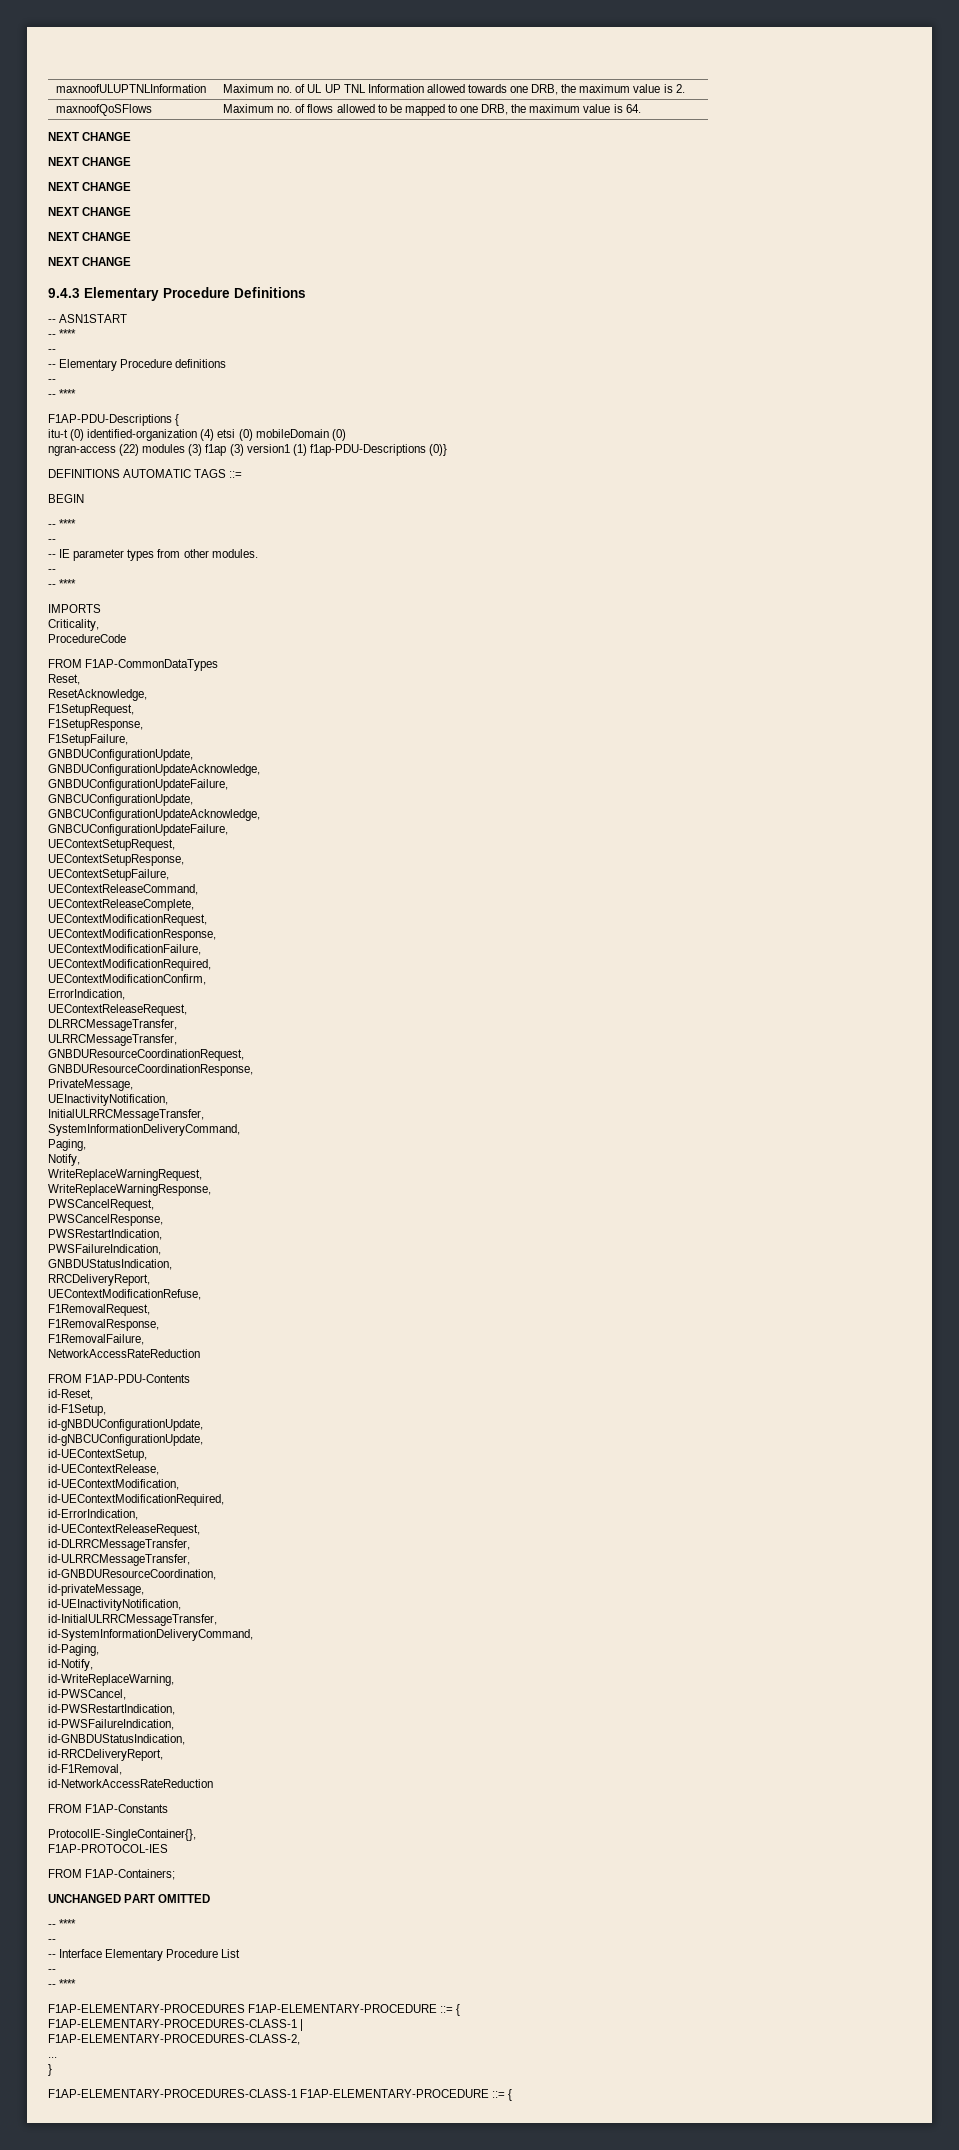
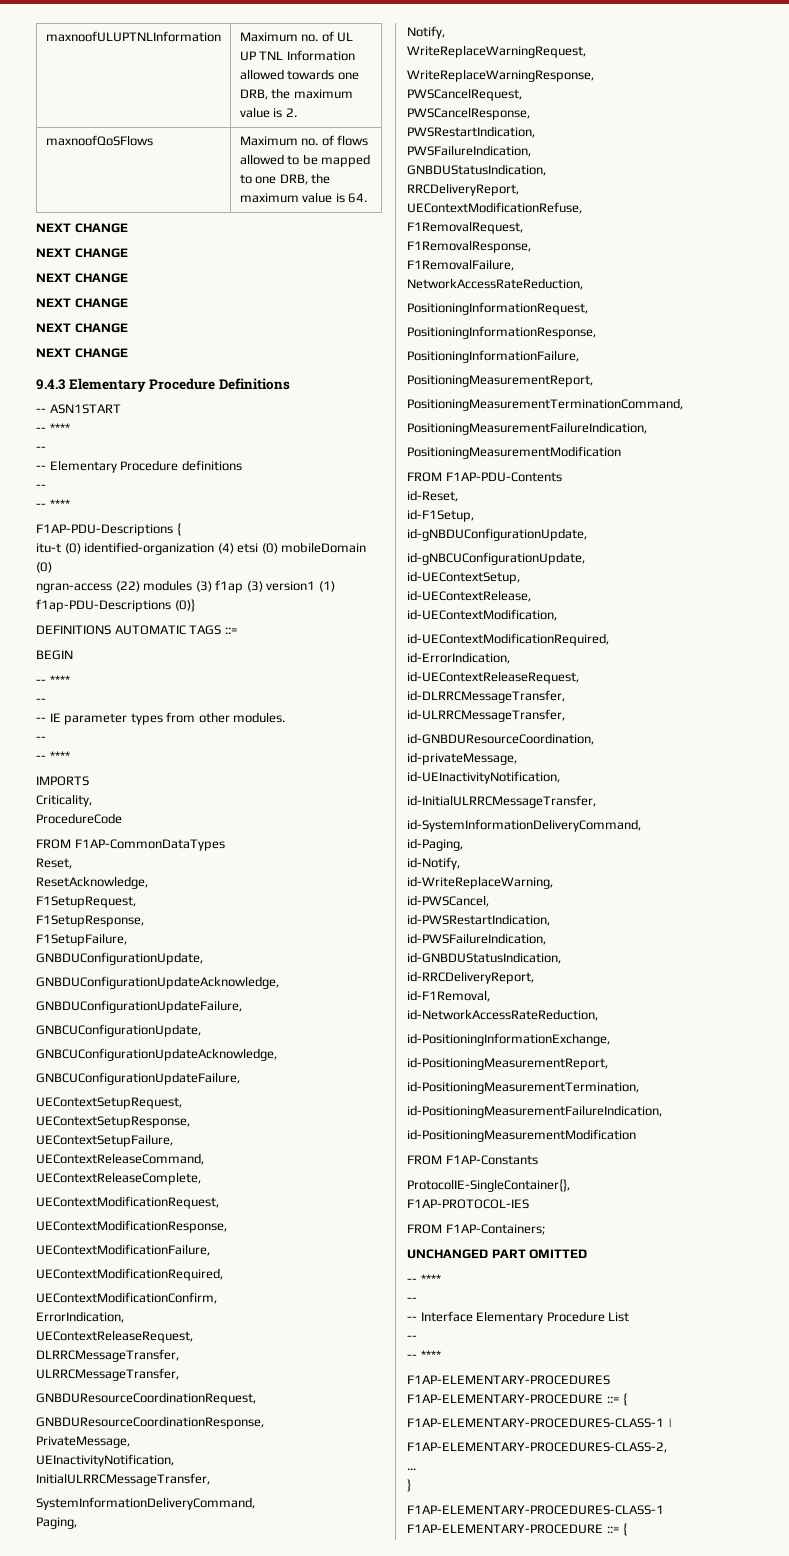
[48,1349,200,1358] NetworkAccessRateReduction -> [407,278,583,290] [407,302,588,315] [407,326,596,339] [407,350,579,363] [407,375,593,387] [407,398,683,411] [407,422,647,435] [407,446,621,459] NetworkAccessRateReduction, // PositioningInformationRequest, // PositioningInformationResponse, // PositioningInformationFailure, // PositioningMeasurementReport, // PositioningMeasurementTerminationCommand, // PositioningMeasurementFailureIndication, // PositioningMeasurementModification
[48,1779,213,1788] id-NetworkAccessRateReduction -> [407,1009,598,1021] [407,1033,610,1046] [407,1057,608,1070] [407,1081,639,1094] [407,1105,662,1118] [407,1129,636,1142] id-NetworkAccessRateReduction, // id-PositioningInformationExchange, // id-PositioningMeasurementReport, // id-PositioningMeasurementTermination, // id-PositioningMeasurementFailureIndication, // id-PositioningMeasurementModification

